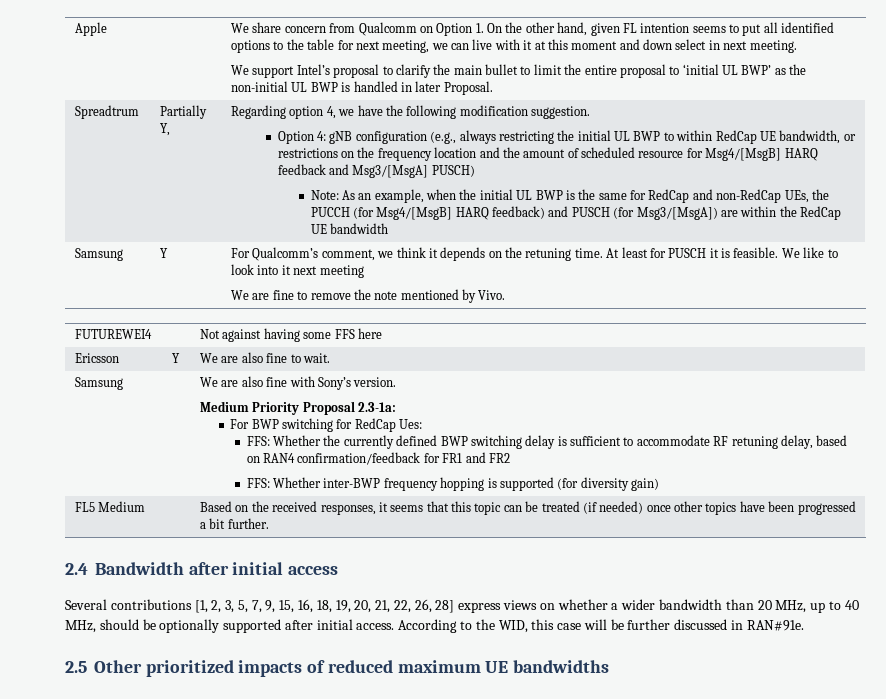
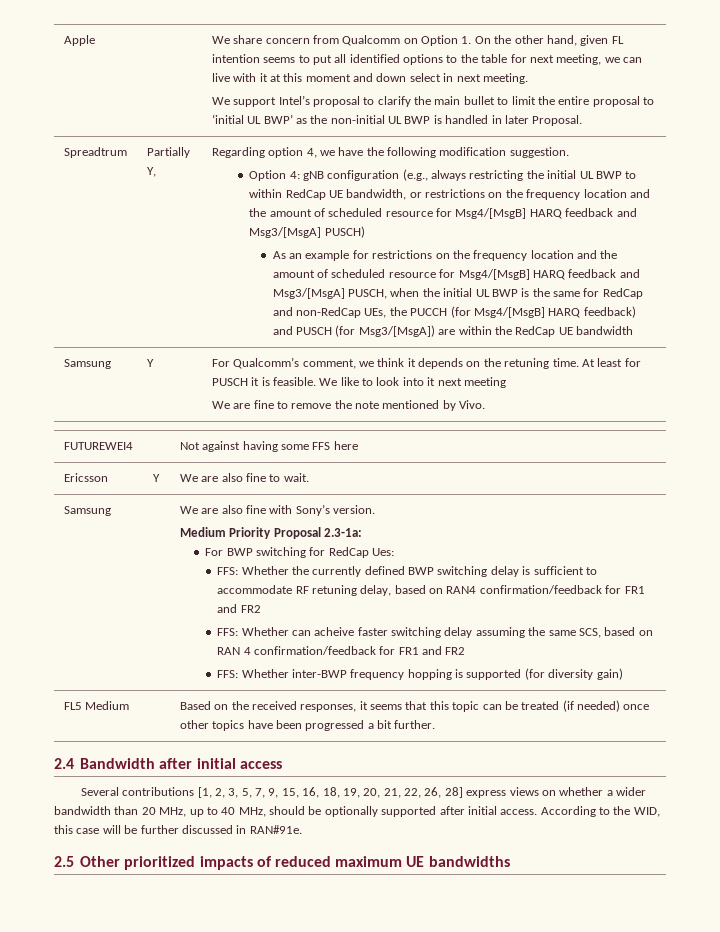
[310,190,339,200] Note: -> (365, 232) none
[374,189,424,203] example, -> [305,250,618,261] [272,269,640,280] [272,288,388,299] example for restrictions on the frequency location and the amount of scheduled resource for Msg4/[MsgB] HARQ feedback and Msg3/[MsgA] PUSCH,
(510, 458) none -> [217,627,653,638] [217,646,466,655] // FFS: Whether can acheive faster switching delay assuming the same SCS, based on RAN 4 confirmation/feedback for FR1 and FR2

